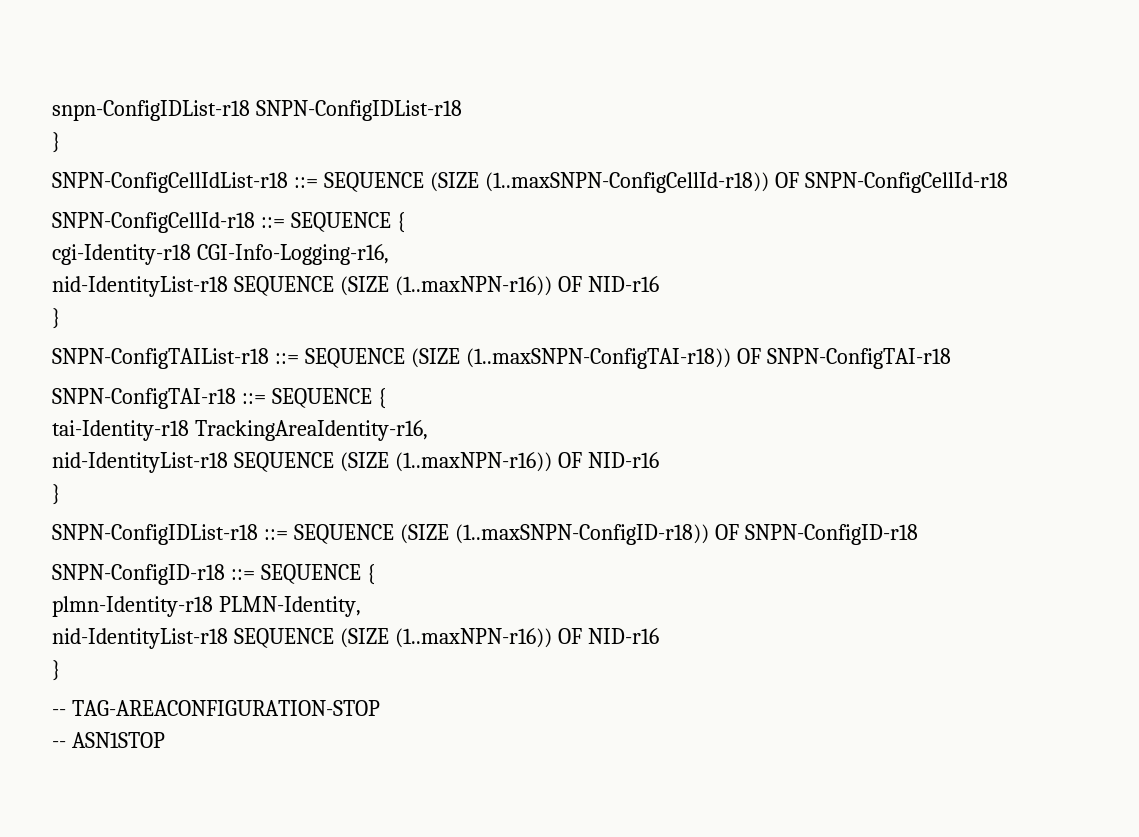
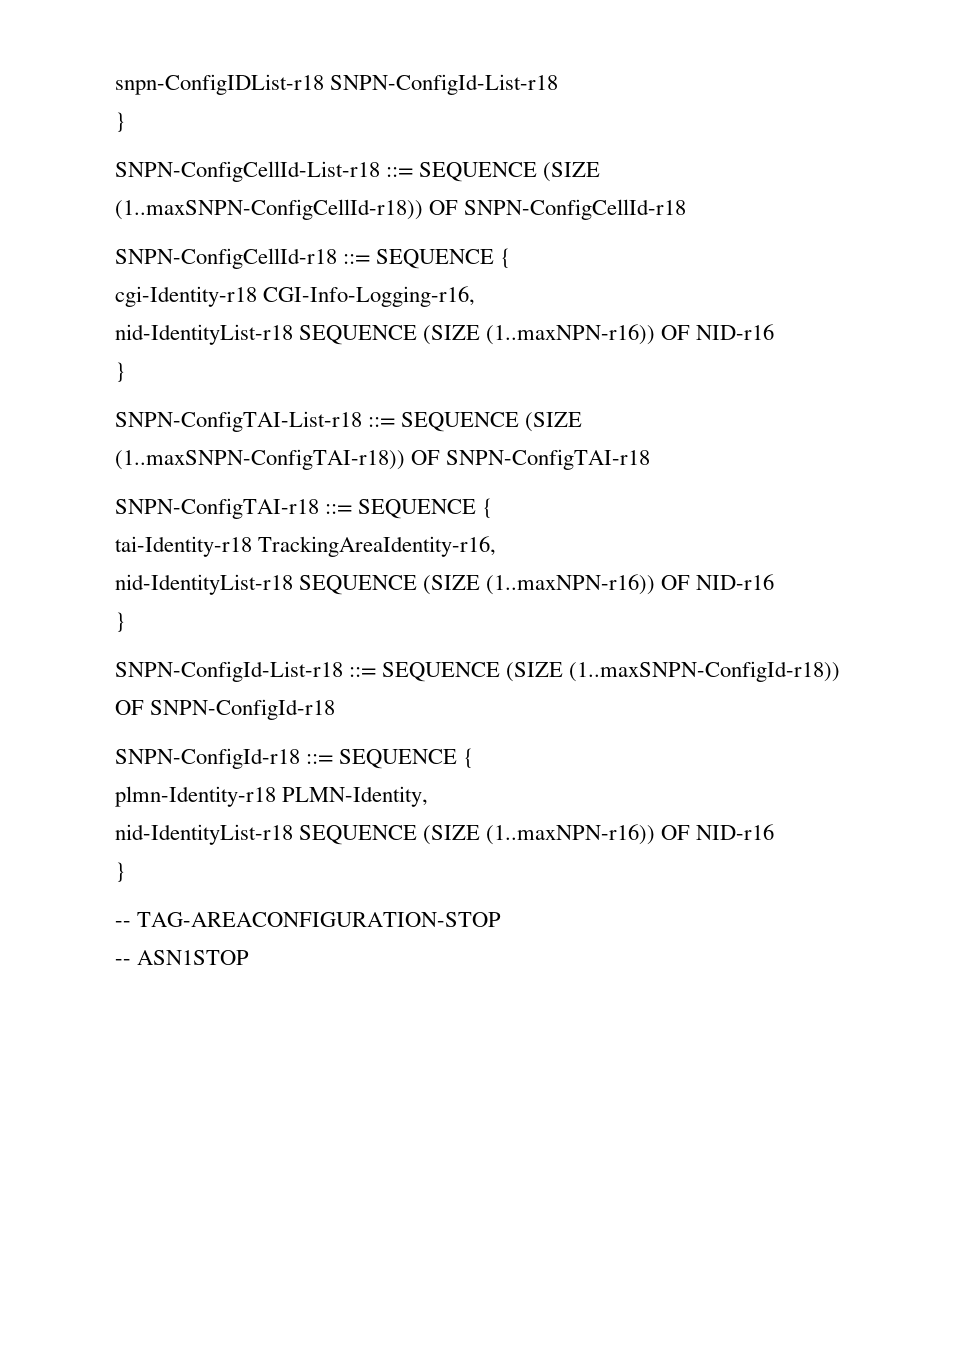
[255,100,462,121] [52,132,61,153] [52,172,288,193] SNPN-ConfigIDList-r18 // } // SNPN-ConfigCellIdList-r18 -> [330,74,559,95] [115,112,126,132] [115,161,380,182] SNPN-ConfigId-List-r18 // } // SNPN-ConfigCellId-List-r18
[52,348,269,369] SNPN-ConfigTAIList-r18 -> [115,411,362,432] SNPN-ConfigTAI-List-r18
[52,524,918,545] [52,564,225,585] SNPN-ConfigIDList-r18 ::= SEQUENCE (SIZE (1..maxSNPN-ConfigID-r18)) OF SNPN-ConfigID-r18 // SNPN-ConfigID-r18 -> [115,661,841,682] [115,699,336,720] [115,748,300,769] SNPN-ConfigId-List-r18 ::= SEQUENCE (SIZE (1..maxSNPN-ConfigId-r18)) OF SNPN-ConfigId-r18 // SNPN-ConfigId-r18

